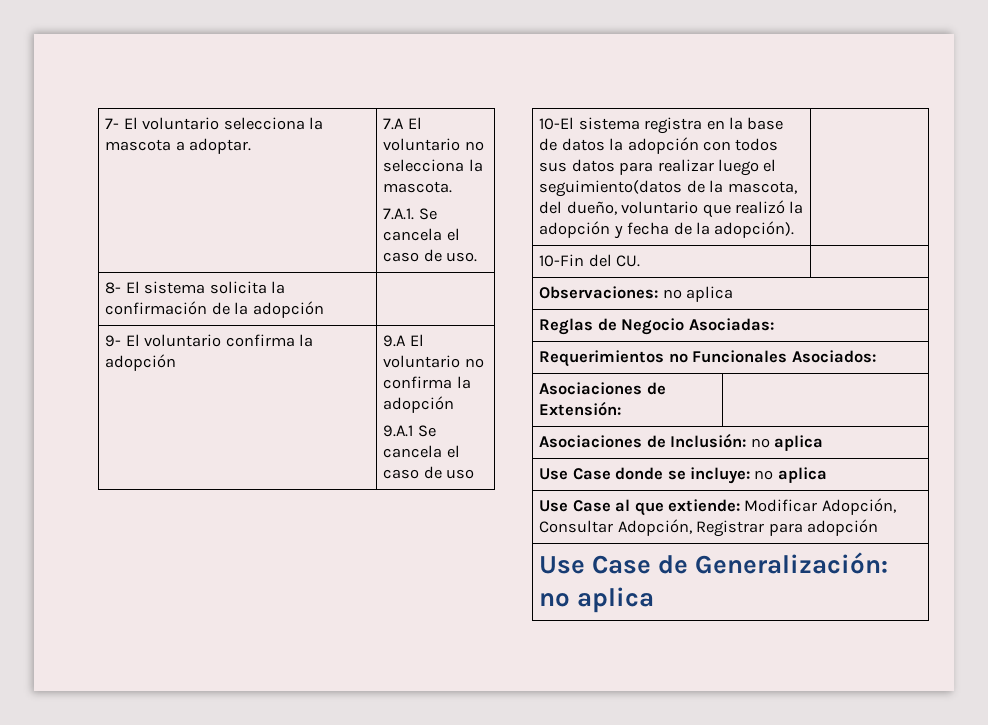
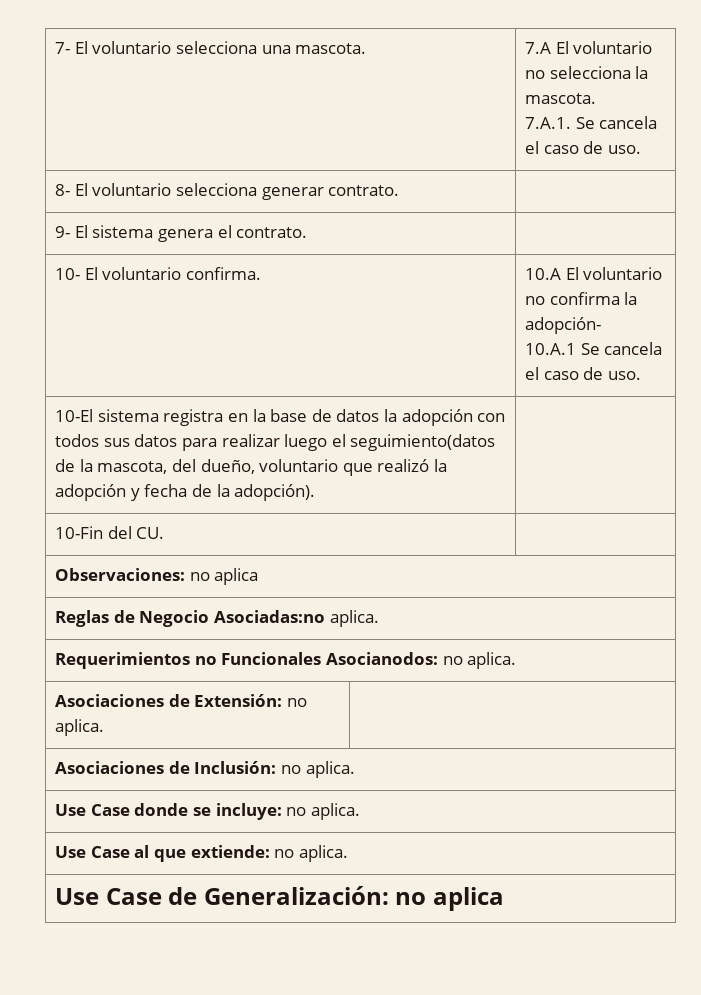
[308,117,323,130] [105,138,252,154] la mascota a adoptar. -> [261,43,367,54] una mascota.
[144,281,285,294] [105,301,324,318] [105,334,313,347] [105,354,177,371] [383,335,407,347] sistema solicita la confirmación de la adopción | // 9- El voluntario confirma la adopción | 9.A -> [92,183,400,200] [55,225,308,242] [55,267,262,280] [525,268,562,280] voluntario selecciona generar contrato. | // 9- El sistema genera el contrato. | // 10- El voluntario confirma. | 10.A
[383,396,455,413] [383,425,436,437] [383,445,460,458] [383,466,475,479] adopción // 9.A.1 Se cancela el caso de uso -> [525,317,602,334] [525,342,663,355] [525,367,642,380] adopción- // 10.A.1 Se cancela el caso de uso.
[688,318,774,331] Asociadas: -> [214,610,379,627] Asociadas:no aplica.
[791,350,876,363] Asociados: -> [326,652,517,669] Asocianodos: no aplica.
(622, 408) none -> [287,698,308,707] [55,719,105,736] no aplica.
[773,435,823,451] aplica -> [305,761,355,778] aplica.
[777,467,827,483] aplica -> [310,803,360,820] aplica.
[744,498,896,515] [539,519,878,537] Modificar Adopción, Consultar Adopción, Registrar para adopción -> [274,845,348,862] no aplica.

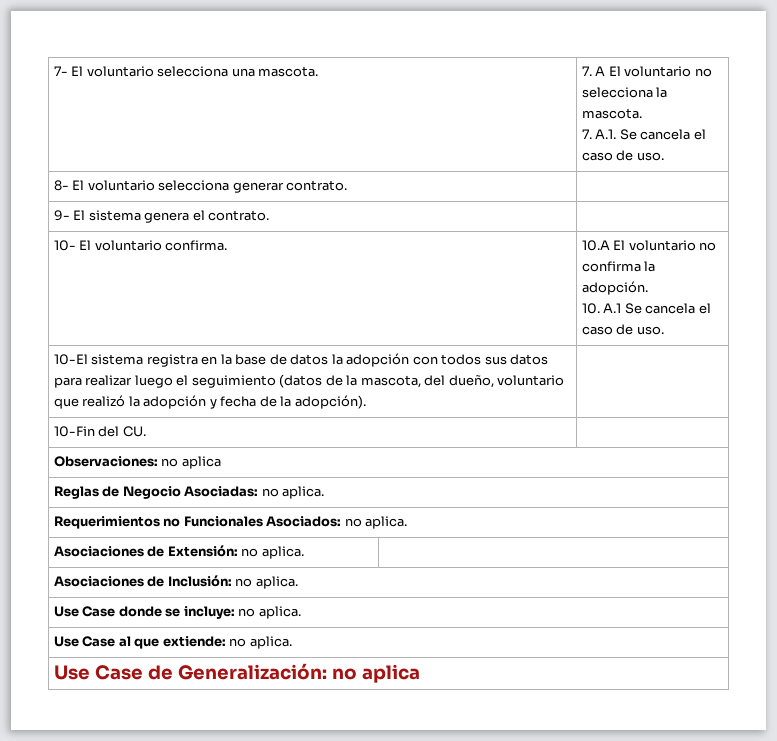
[525,42,552,54] 7.A -> [581,66,606,76] 7. A
[525,117,572,129] 7.A.1. -> [581,129,617,139] 7. A.1.
[525,317,602,334] [525,343,577,355] adopción- // 10.A.1 -> [581,281,648,295] [581,303,622,314] adopción. // 10. A.1
[350,434,496,451] seguimiento(datos -> [191,374,323,388] seguimiento (datos
[214,610,326,623] Asociadas:no -> [184,486,279,497] Asociadas: no
[326,652,439,665] Asocianodos: -> [266,516,342,527] Asociados:

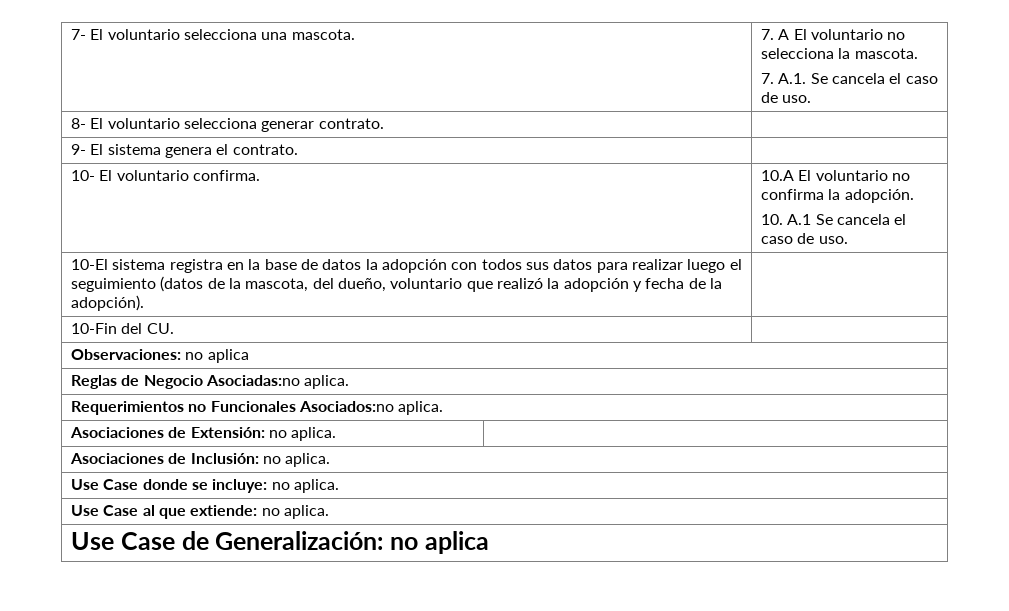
[184,486,279,497] Asociadas: no -> [206,375,301,386] Asociadas:no
[266,516,362,527] Asociados: no -> [299,401,395,412] Asociados:no

